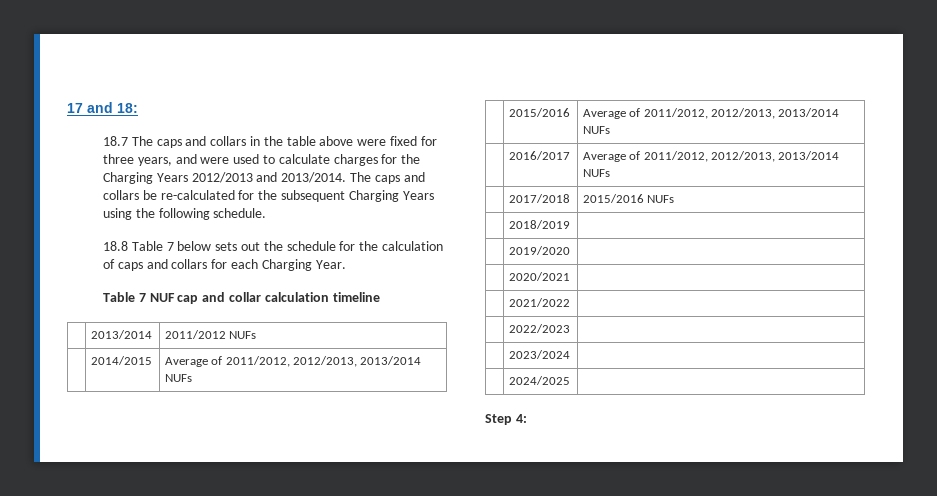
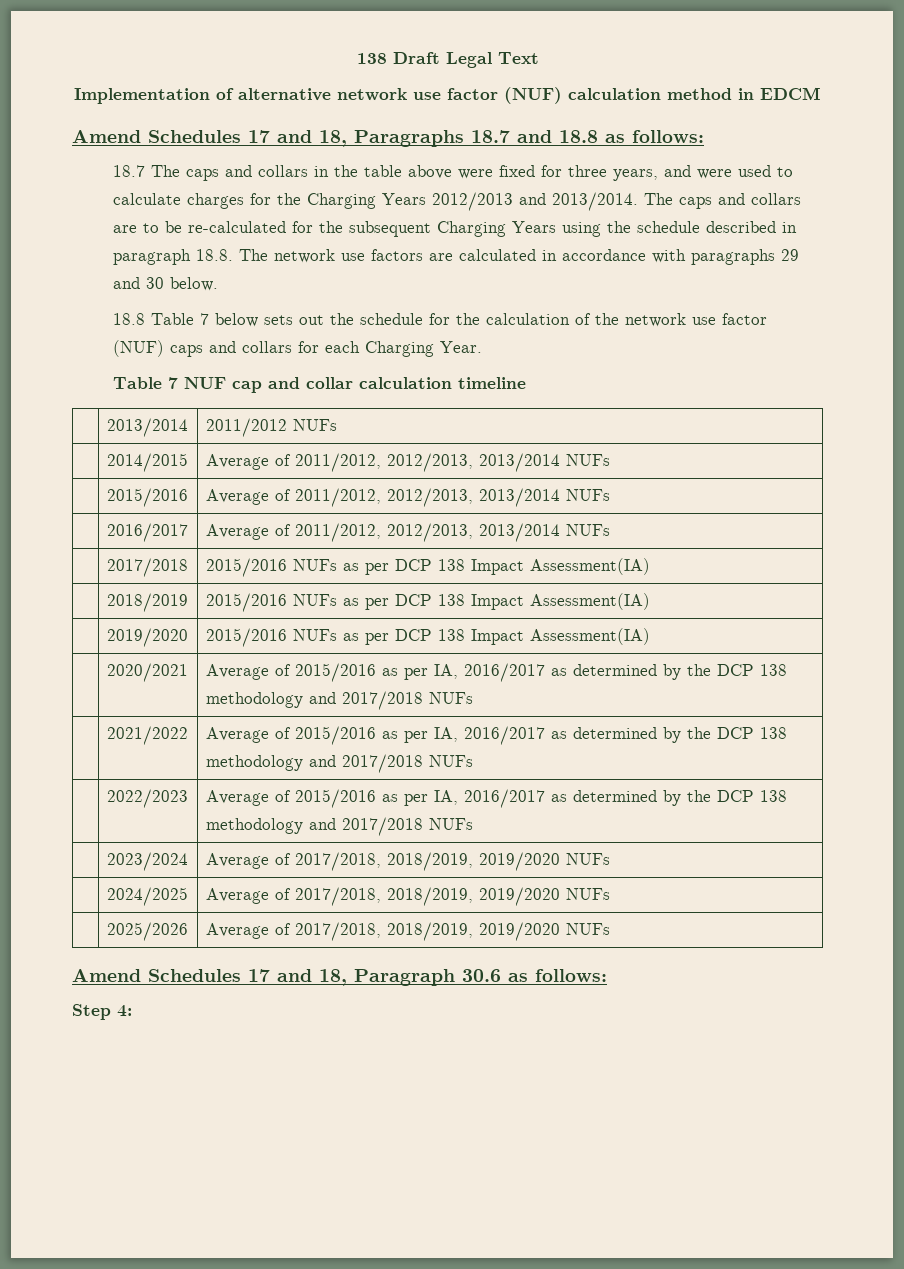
[67,102,138,113] 17 and 18: -> [356,52,539,68] [74,87,821,104] [72,130,704,147] 138 Draft Legal Text // Implementation of alternative network use factor (NUF) calculation method in EDCM // Amend Schedules 17 and 18, Paragraphs 18.7 and 18.8 as follows:
(140, 195) none -> [113,223,160,233] are to
[158,208,267,220] following schedule. -> [637,221,798,233] [113,249,800,265] [113,277,219,291] schedule described in paragraph 18.8. The network use factors are calculated in accordance with paragraphs 29 and 30 below.
(116, 264) none -> [595,313,768,327] [113,340,165,357] the network use factor (NUF)
[508,220,570,229] [508,246,570,255] [508,272,570,281] [508,298,570,307] [508,324,570,333] [508,350,570,359] [508,376,570,385] // | 2018/2019 | // | 2019/2020 | // | 2020/2021 | // | 2021/2022 | // | 2022/2023 | // | 2023/2024 | // | 2024/2025 | -> [342,558,650,575] [106,593,188,612] [205,593,650,612] [106,628,188,647] [205,628,650,647] [106,663,188,682] [205,663,787,682] [205,691,473,710] [106,726,188,745] [205,726,787,745] [205,754,473,773] [106,789,188,808] [205,789,787,808] [205,817,473,836] [106,852,188,871] [205,852,610,871] [106,887,188,906] [205,887,610,906] [106,922,188,941] [205,922,610,941] [72,969,607,986] as per DCP 138 Impact Assessment(IA) // | 2018/2019 | 2015/2016 NUFs as per DCP 138 Impact Assessment(IA) // | 2019/2020 | 2015/2016 NUFs as per DCP 138 Impact Assessment(IA) // | 2020/2021 | Average of 2015/2016 as per IA, 2016/2017 as determined by the DCP 138 methodology and 2017/2018 NUFs // | 2021/2022 | Average of 2015/2016 as per IA, 2016/2017 as determined by the DCP 138 methodology and 2017/2018 NUFs // | 2022/2023 | Average of 2015/2016 as per IA, 2016/2017 as determined by the DCP 138 methodology and 2017/2018 NUFs // | 2023/2024 | Average of 2017/2018, 2018/2019, 2019/2020 NUFs // | 2024/2025 | Average of 2017/2018, 2018/2019, 2019/2020 NUFs // | 2025/2026 | Average of 2017/2018, 2018/2019, 2019/2020 NUFs // Amend Schedules 17 and 18, Paragraph 30.6 as follows:

